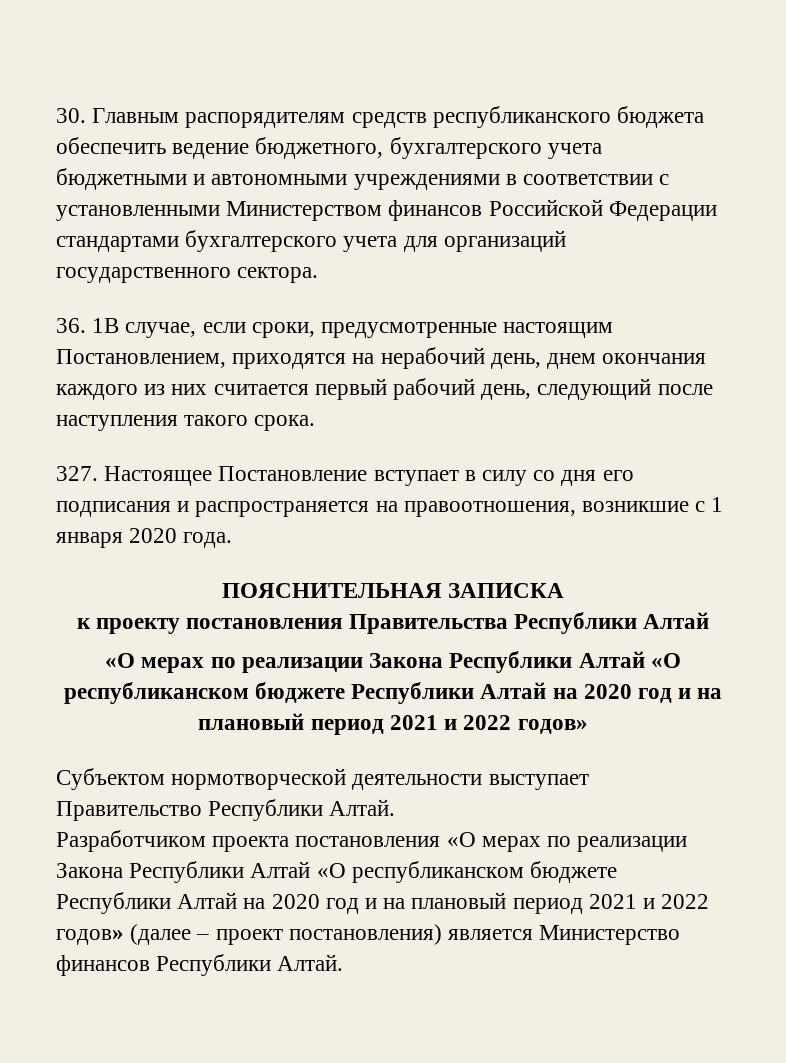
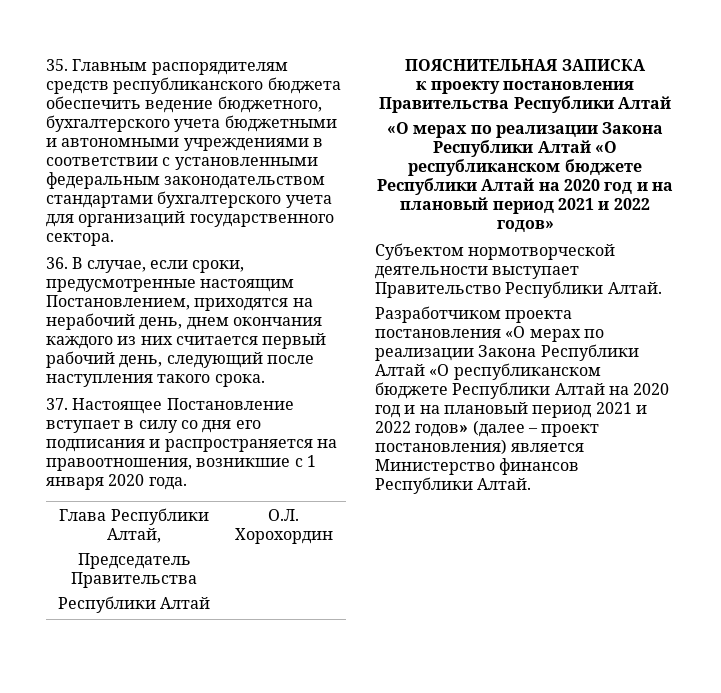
[56,108,86,123] 30. -> [46,59,68,71] 35.
[226,199,717,221] Министерством финансов Российской Федерации -> [46,172,326,189] федеральным законодательством
[92,318,120,333] 1В -> [72,257,83,269] В
[56,466,98,481] 327. -> [46,398,68,410] 37.
(233, 540) none -> [59,508,209,525] [107,528,161,543] [77,553,191,569] [71,572,197,588] [57,596,211,613] [268,509,299,521] [234,528,333,544] // Глава Республики Алтай, // Председатель Правительства // Республики Алтай | О.Л. Хорохордин

